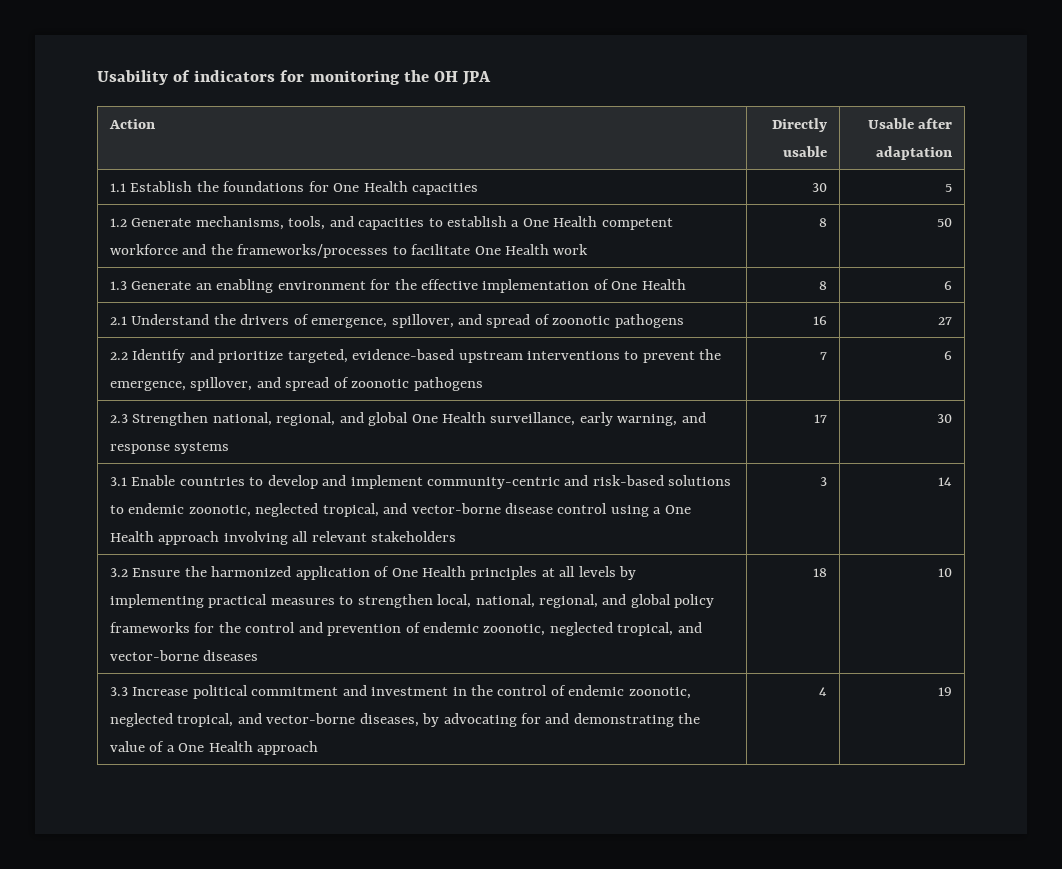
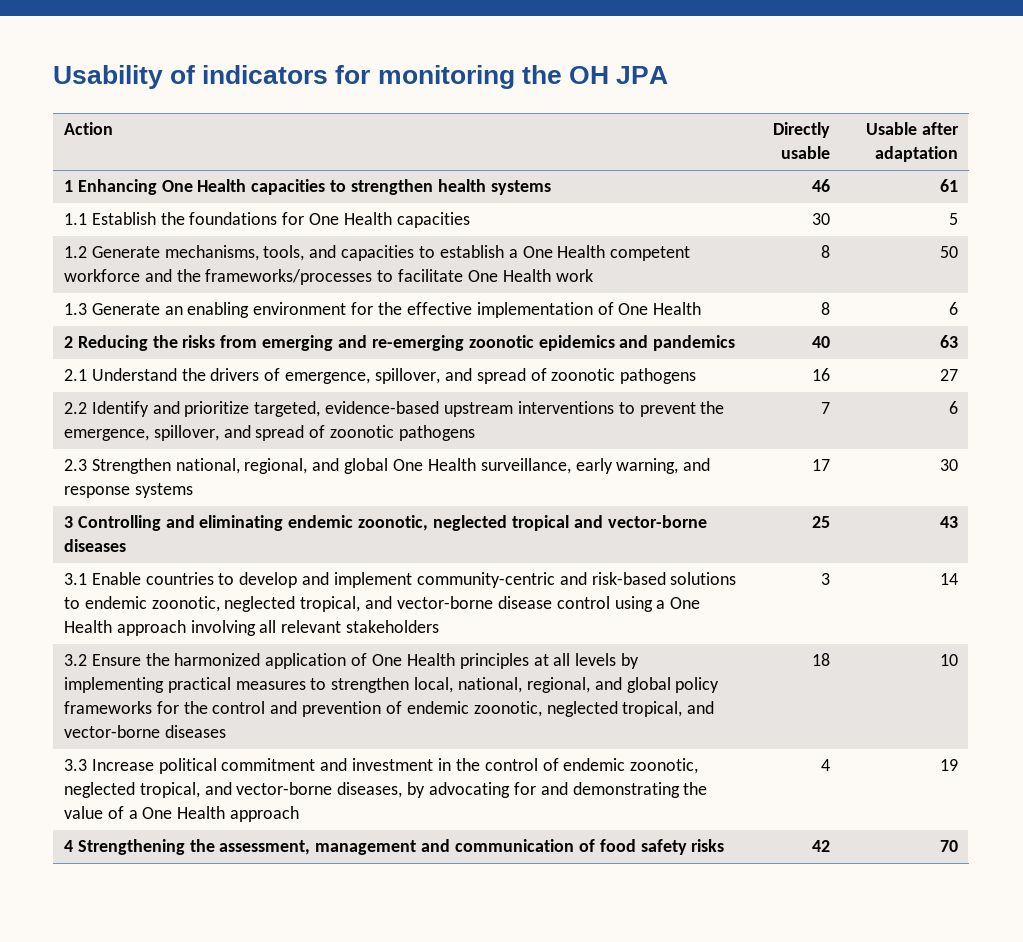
(953, 153) none -> [63,179,551,195] [812,179,831,192] [940,179,959,192] // 1 Enhancing One Health capacities to strengthen health systems | 46 | 61
(953, 285) none -> [63,335,736,351] [812,336,831,348] [940,335,959,348] // 2 Reducing the risks from emerging and re-emerging zoonotic epidemics and pandemics | 40 | 63
(953, 418) none -> [63,515,707,531] [63,539,126,552] [812,516,831,528] [940,516,959,528] // 3 Controlling and eliminating endemic zoonotic, neglected tropical and vector-borne diseases | 25 | 43
(953, 691) none -> [63,839,725,855] [812,840,831,852] [940,840,959,852] // 4 Strengthening the assessment, management and communication of food safety risks | 42 | 70

